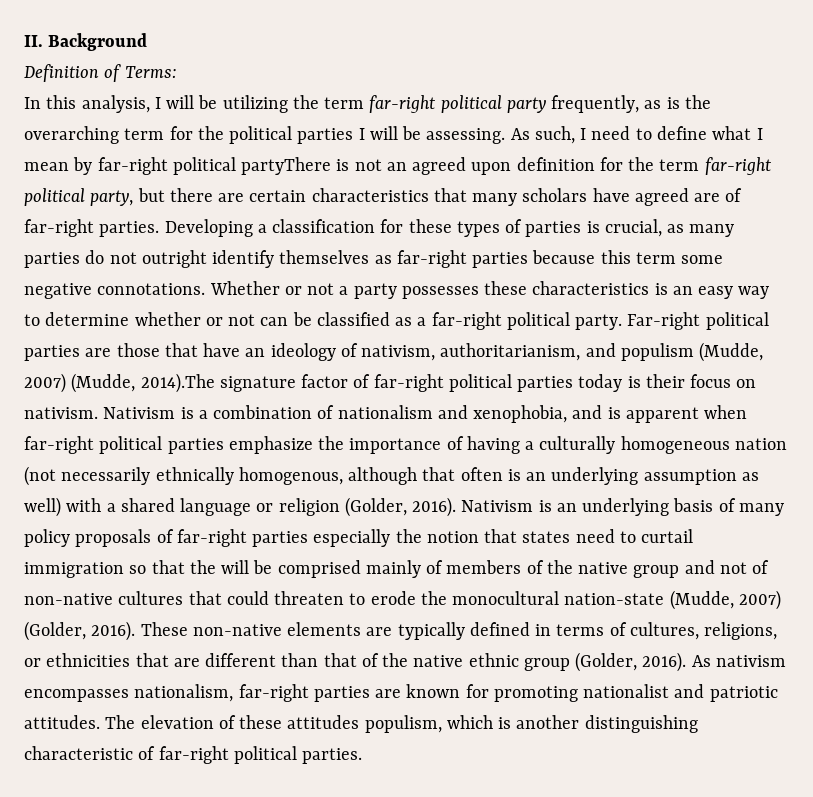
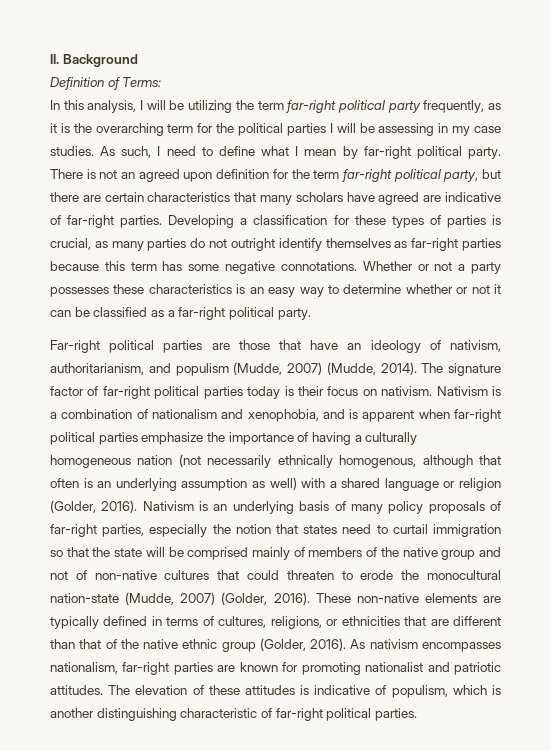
(662, 104) none -> [50,123,57,133] it
[426,128,506,144] assessing. -> [378,123,502,136] [50,146,94,156] assessing in my case studies.
[241,157,332,175] partyThere -> [467,147,501,159] [50,169,83,179] party. There
(721, 197) none -> [445,192,502,202] indicative
(676, 258) none -> [162,261,183,271] has
(256, 320) none -> [494,284,502,294] it
(623, 322) none -> (311, 314) //
[140,373,215,393] 2014).The -> [380,362,444,375] 2014). The
[252,531,309,547] parties -> [102,524,145,537] parties,
(216, 567) none -> [114,548,143,557] state
(360, 722) none -> [300,685,387,695] is indicative of

